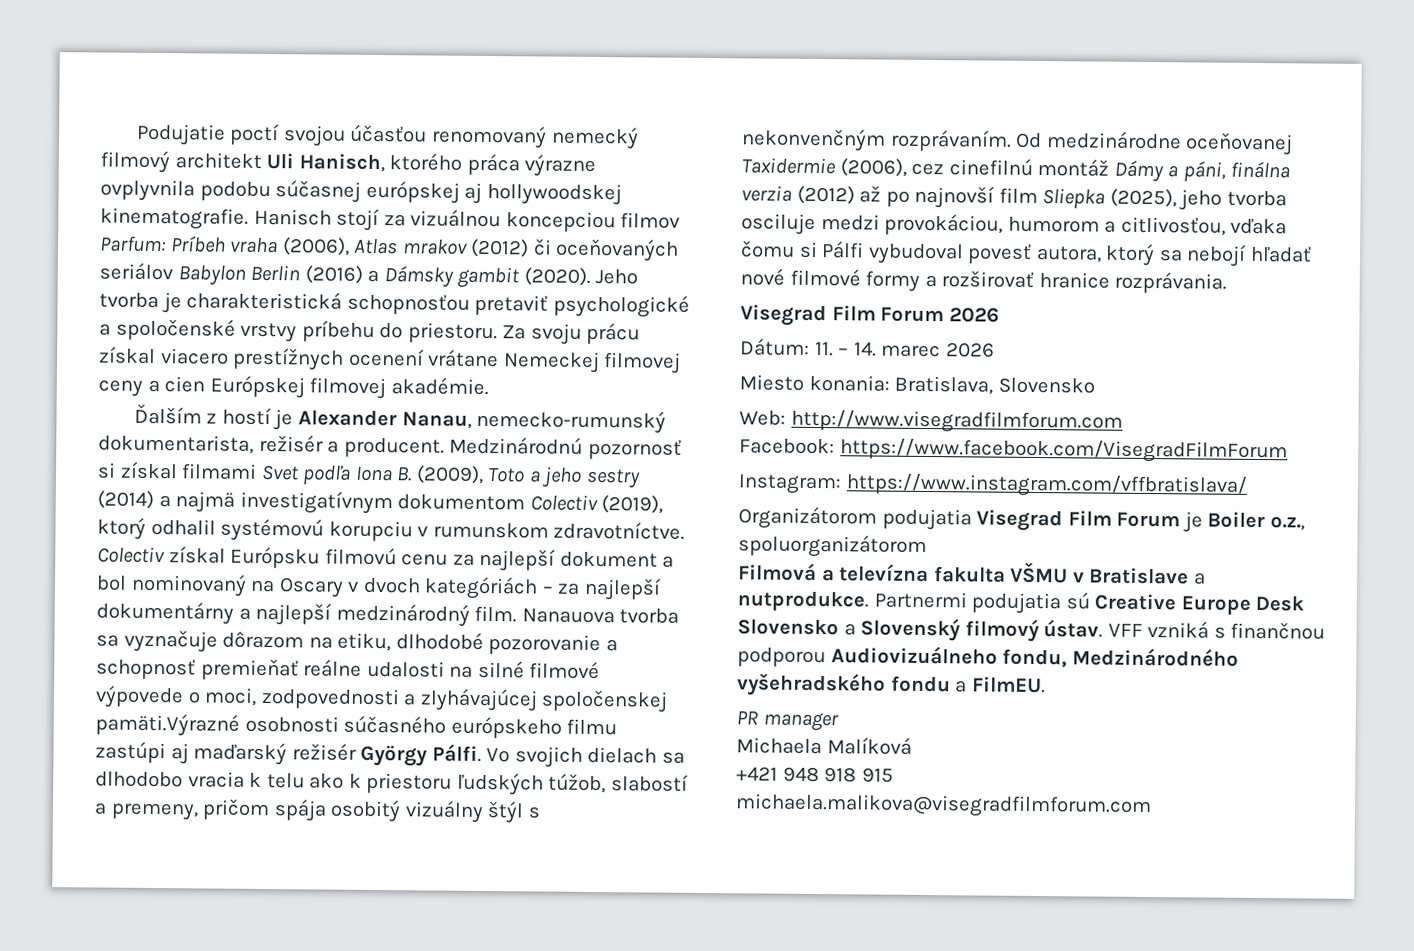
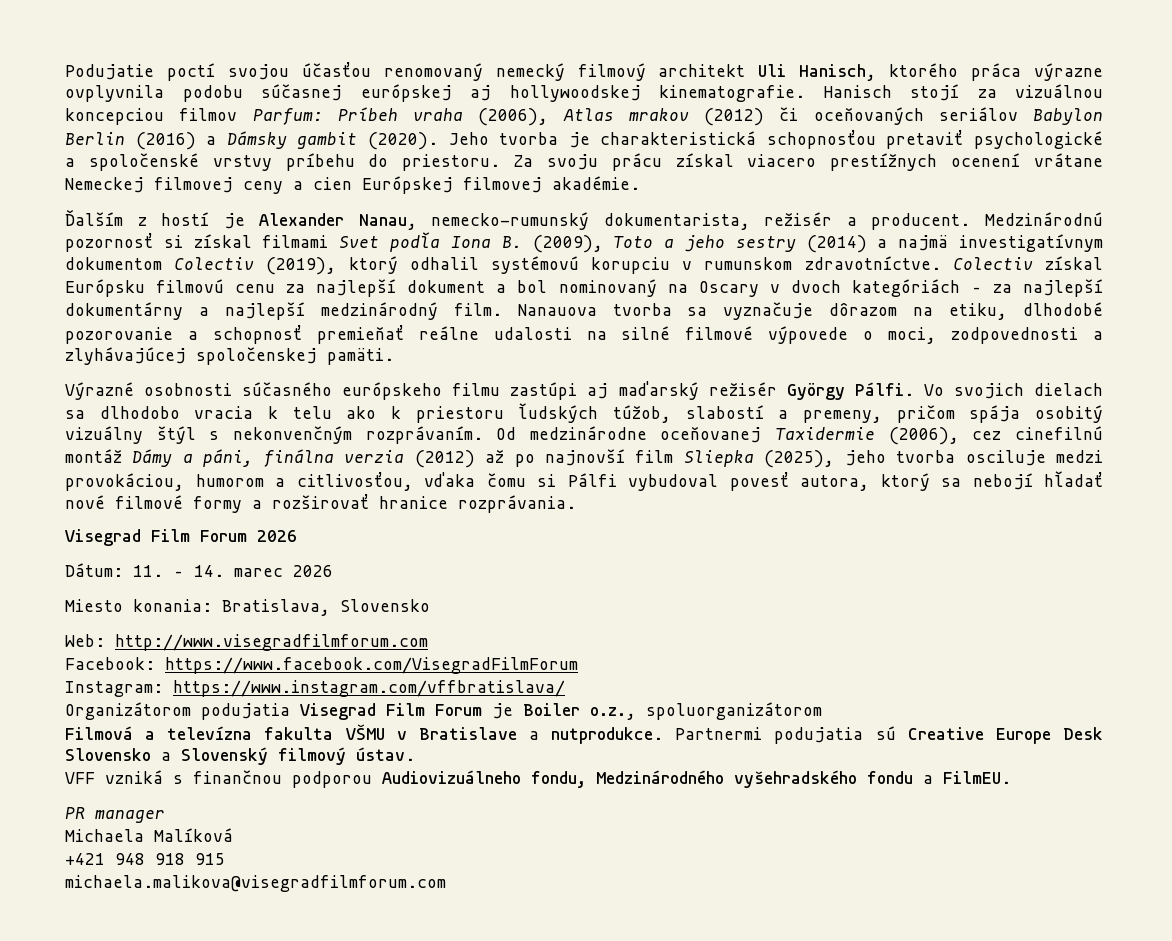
[95,713,240,737] pamäti.Výrazné -> [327,348,394,365] [65,382,134,400] pamäti. // Výrazné
(1104, 628) none -> (415, 754) //

